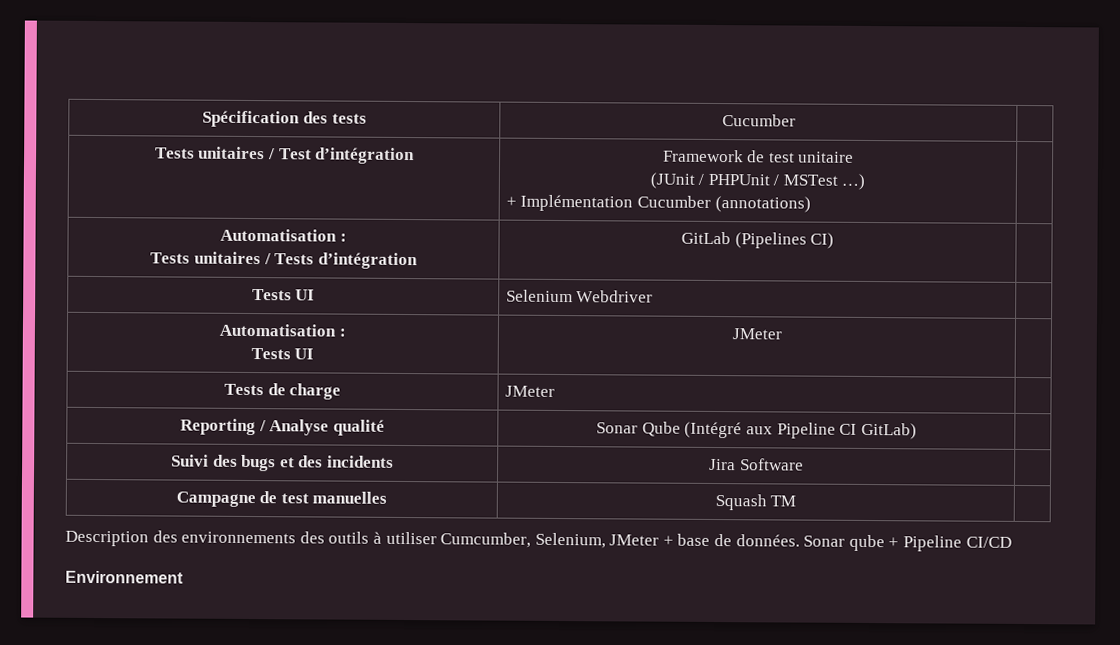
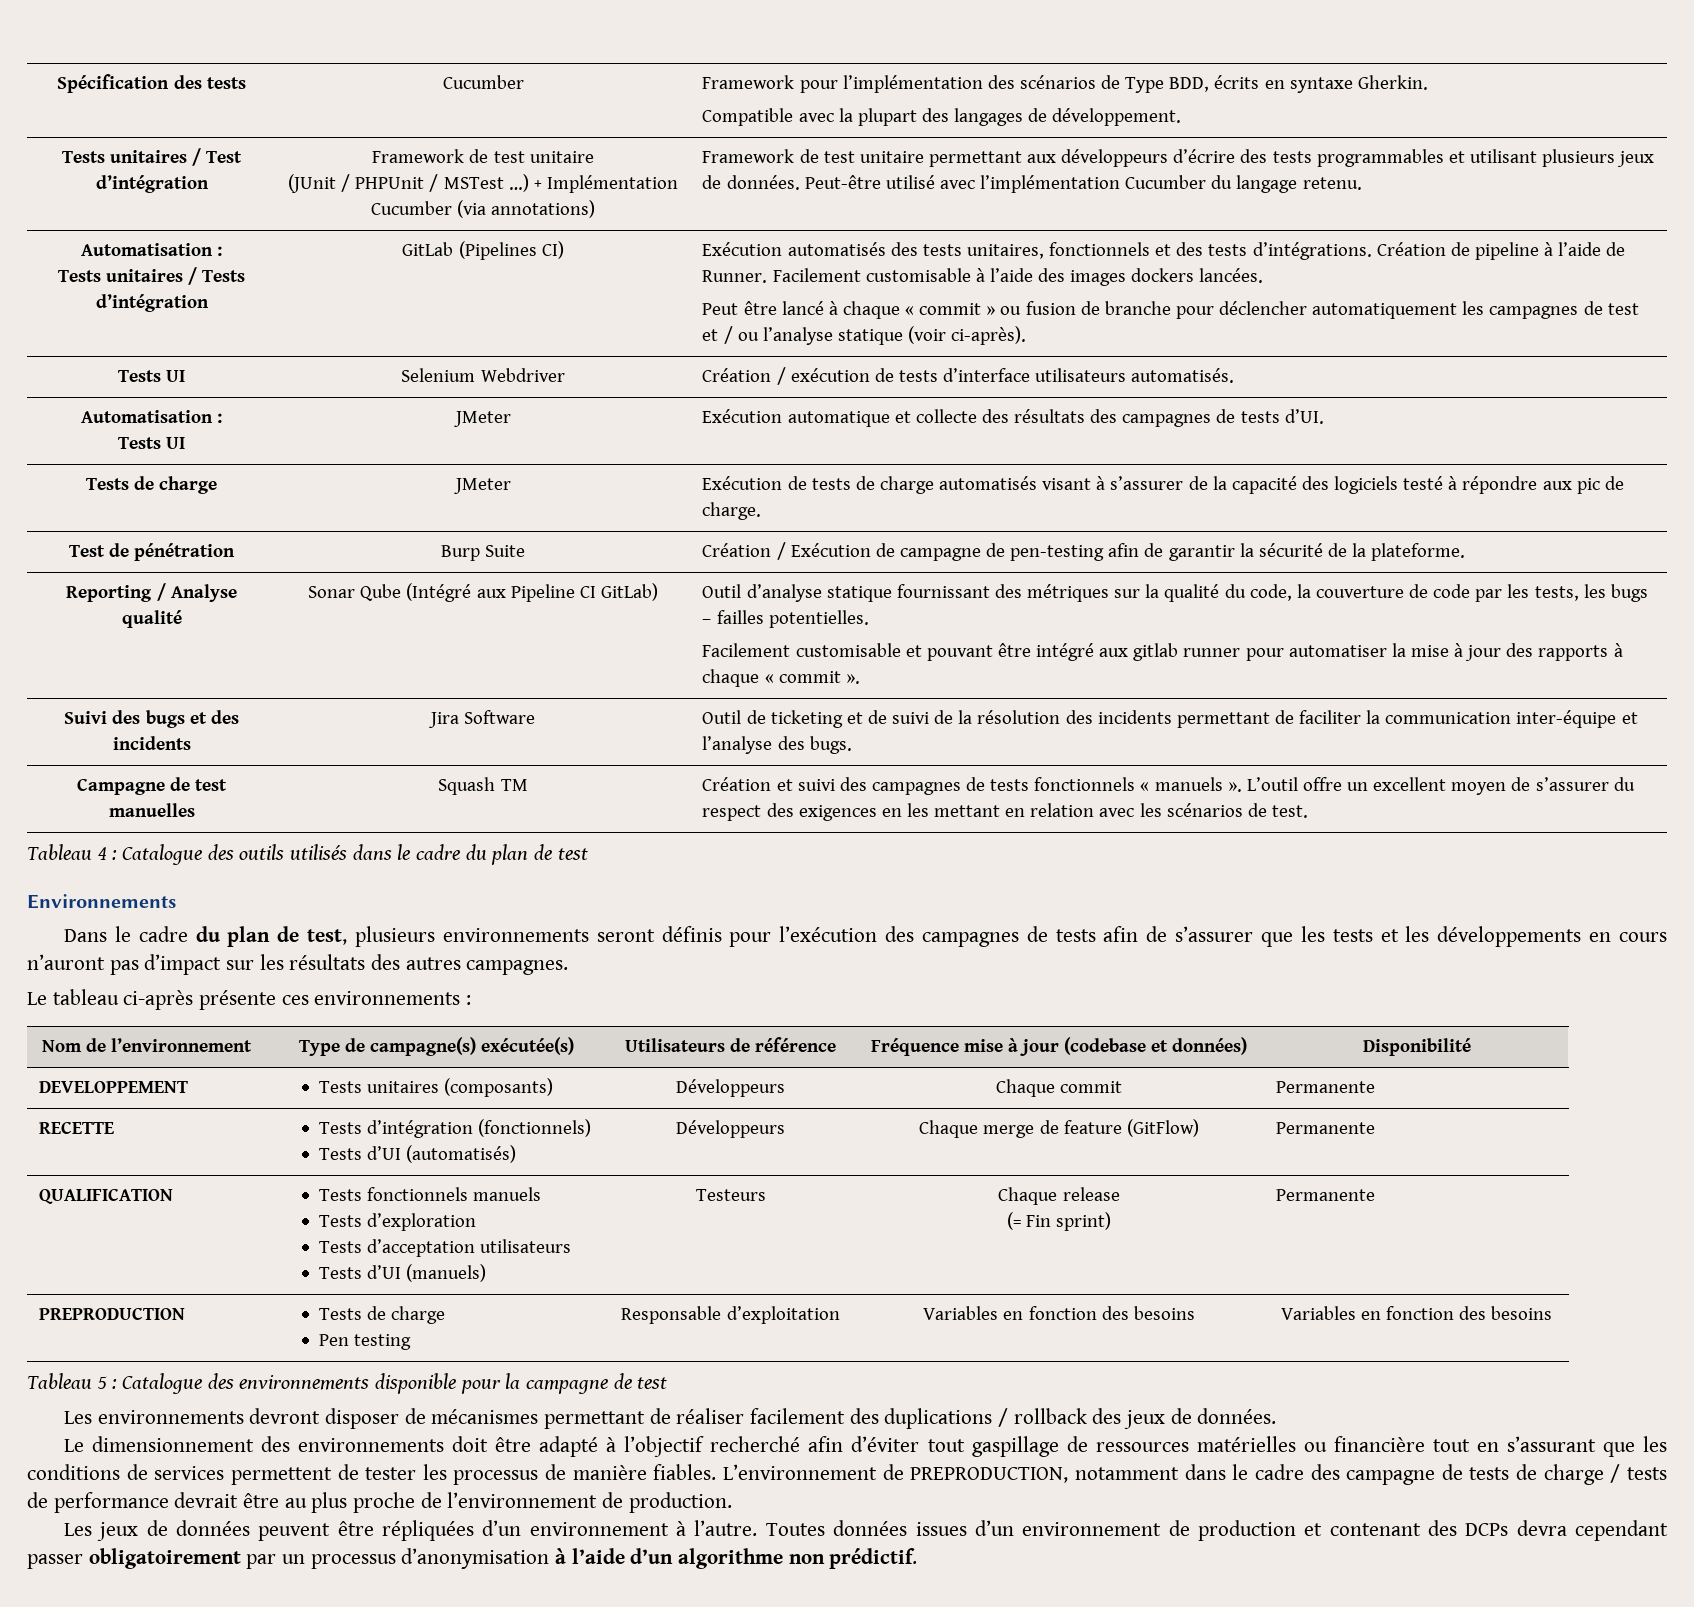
(796, 120) none -> [702,75,1428,93] [702,108,1182,126] Framework pour l’implémentation des scénarios de Type BDD, écrits en syntaxe Gherkin. // Compatible avec la plupart des langages de développement.
(866, 181) // -> (529, 183) none
[714,195,811,213] (annotations) | -> [457,200,596,218] [702,149,1655,167] [702,175,1362,193] (via annotations) | Framework de test unitaire permettant aux développeurs d’écrire des tests programmables et utilisant plusieurs jeux de données. Peut-être utilisé avec l’implémentation Cucumber du langage retenu.
[251,289,316,301] [505,289,654,303] // Tests UI | Selenium Webdriver | -> [702,242,1626,260] [702,268,1264,286] [702,301,1639,319] [702,326,1027,345] [117,370,186,382] [401,368,565,382] [702,367,1235,385] Exécution automatisés des tests unitaires, fonctionnels et des tests d’intégrations. Création de pipeline à l’aide de Runner. Facilement customisable à l’aide des images dockers lancées. // Peut être lancé à chaque « commit » ou fusion de branche pour déclencher automatiquement les campagnes de test et / ou l’analyse statique (voir ci-après). // Tests UI | Selenium Webdriver | Création / exécution de tests d’interface utilisateurs automatisés.
[223,383,342,400] [504,385,555,397] // Tests de charge | JMeter | -> [702,409,1324,427] [85,476,218,494] [453,478,511,494] [702,476,1624,494] [702,502,762,520] [68,543,236,561] [440,545,526,561] [702,542,1466,561] Exécution automatique et collecte des résultats des campagnes de tests d’UI. // Tests de charge | JMeter | Exécution de tests de charge automatisés visant à s’assurer de la capacité des logiciels testé à répondre aux pic de charge. // Test de pénétration | Burp Suite | Création / Exécution de campagne de pen-testing afin de garantir la sécurité de la plateforme.
(917, 431) none -> [702,584,1648,602] [702,610,869,628] [702,643,1623,661] [702,669,860,687] Outil d’analyse statique fournissant des métriques sur la qualité du code, la couverture de code par les tests, les bugs – failles potentielles. // Facilement customisable et pouvant être intégré aux gitlab runner pour automatiser la mise à jour des rapports à chaque « commit ».
(804, 464) none -> [702,710,1638,728] [702,736,852,754] Outil de ticketing et de suivi de la résolution des incidents permettant de faciliter la communication inter-équipe et l’analyse des bugs.
[65,530,1012,552] [65,570,184,584] // Description des environnements des outils à utiliser Cumcumber, Selenium, JMeter + base de données. Sonar qube + Pipeline CI/CD // Environnement -> [702,777,1635,795] [702,803,1308,821] [27,844,588,865] [27,894,176,909] [63,926,1668,947] [27,954,569,975] [27,989,472,1010] [41,1038,253,1052] [298,1037,575,1056] [624,1037,837,1052] [870,1037,1248,1056] [1362,1038,1471,1056] [39,1081,189,1093] [319,1078,554,1097] [676,1079,785,1097] [995,1079,1123,1097] [1276,1081,1376,1093] [39,1121,115,1134] [319,1119,592,1138] [319,1145,517,1163] [676,1120,785,1138] [919,1119,1199,1138] [1276,1122,1376,1134] [39,1188,174,1204] [319,1187,542,1201] [319,1213,477,1231] [319,1239,572,1257] [319,1264,487,1282] [695,1189,766,1201] [998,1187,1120,1205] [1006,1212,1112,1231] [1276,1189,1376,1201] [39,1307,186,1320] [319,1306,446,1324] [319,1334,412,1350] [621,1306,840,1324] [923,1306,1195,1320] [1280,1306,1553,1320] [27,1373,668,1394] [63,1408,1277,1429] [63,1436,1667,1457] [27,1464,1668,1485] [27,1492,732,1513] [63,1520,1668,1541] [27,1548,918,1569] Création et suivi des campagnes de tests fonctionnels « manuels ». L’outil offre un excellent moyen de s’assurer du respect des exigences en les mettant en relation avec les scénarios de test. // Tableau 4 : Catalogue des outils utilisés dans le cadre du plan de test // Environnements // Dans le cadre du plan de test, plusieurs environnements seront définis pour l’exécution des campagnes de tests afin de s’assurer que les tests et les développements en cours n’auront pas d’impact sur les résultats des autres campagnes. // Le tableau ci-après présente ces environnements : // Nom de l’environnement | Type de campagne(s) exécutée(s) | Utilisateurs de référence | Fréquence mise à jour (codebase et données) | Disponibilité // DEVELOPPEMENT | Tests unitaires (composants) | Développeurs | Chaque commit | Permanente // RECETTE | Tests d’intégration (fonctionnels) // Tests d’UI (automatisés) | Développeurs | Chaque merge de feature (GitFlow) | Permanente // QUALIFICATION | Tests fonctionnels manuels // Tests d’exploration // Tests d’acceptation utilisateurs // Tests d’UI (manuels) | Testeurs | Chaque release // (= Fin sprint) | Permanente // PREPRODUCTION | Tests de charge // Pen testing | Responsable d’exploitation | Variables en fonction des besoins | Variables en fonction des besoins // Tableau 5 : Catalogue des environnements disponible pour la campagne de test // Les environnements devront disposer de mécanismes permettant de réaliser facilement des duplications / rollback des jeux de données. // Le dimensionnement des environnements doit être adapté à l’objectif recherché afin d’éviter tout gaspillage de ressources matérielles ou financière tout en s’assurant que les conditions de services permettent de tester les processus de manière fiables. L’environnement de PREPRODUCTION, notamment dans le cadre des campagne de tests de charge / tests de performance devrait être au plus proche de l’environnement de production. // Les jeux de données peuvent être répliquées d’un environnement à l’autre. Toutes données issues d’un environnement de production et contenant des DCPs devra cependant passer obligatoirement par un processus d’anonymisation à l’aide d’un algorithme non prédictif.

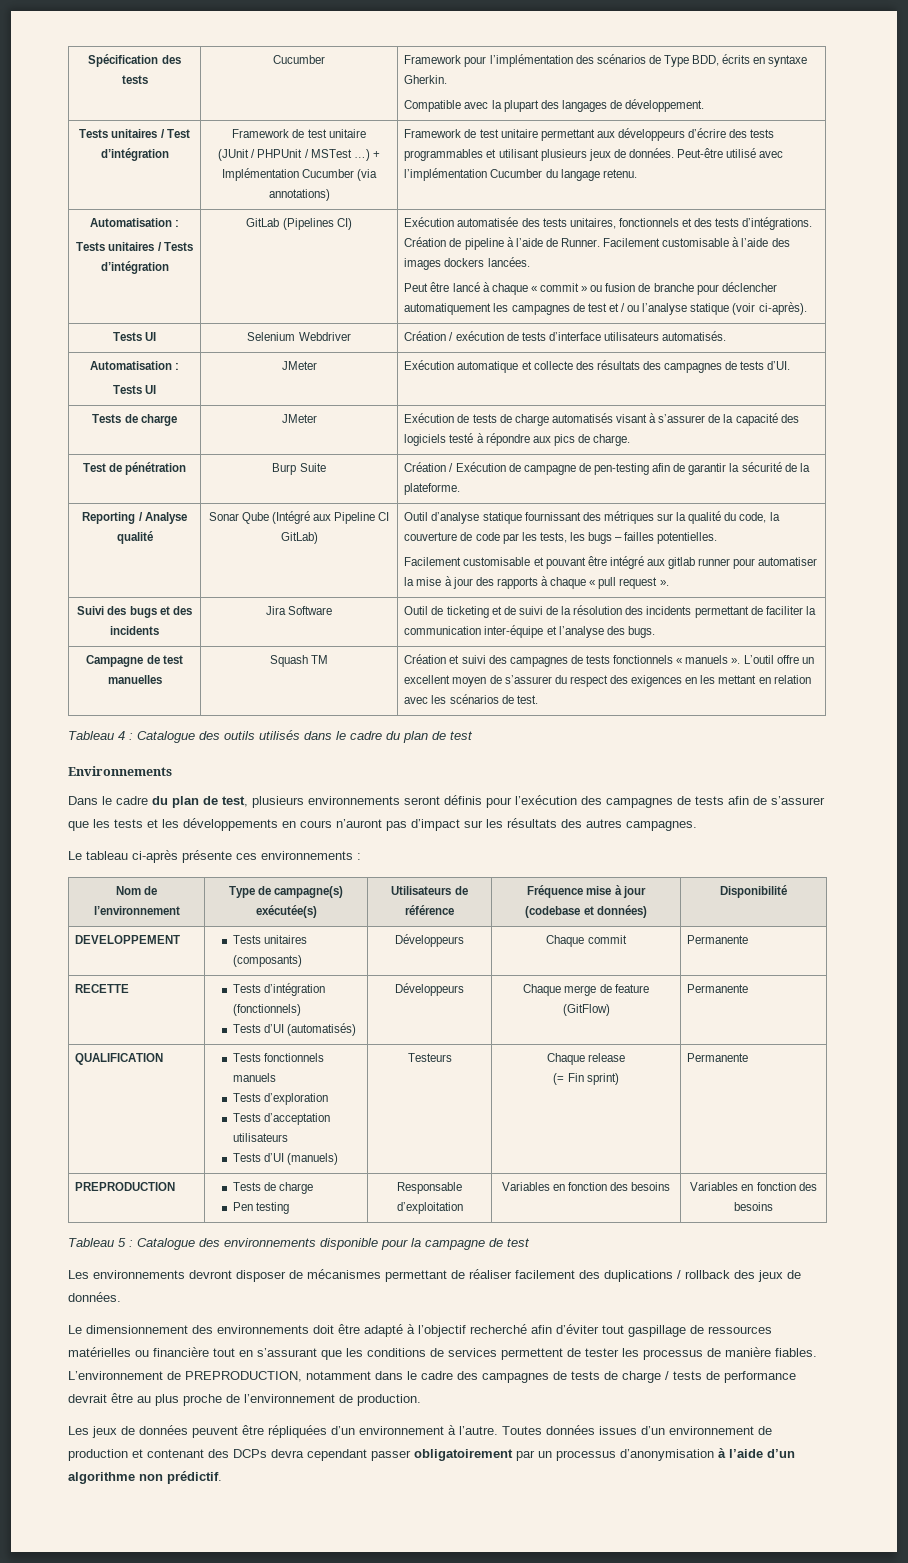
[787,242,886,256] automatisés -> [457,217,519,227] automatisée
[1576,478,1600,494] pic -> [553,434,575,446] pics
[778,671,841,683] commit -> [598,577,658,589] pull request
[1346,1470,1436,1485] campagne -> [482,1373,549,1383] campagnes

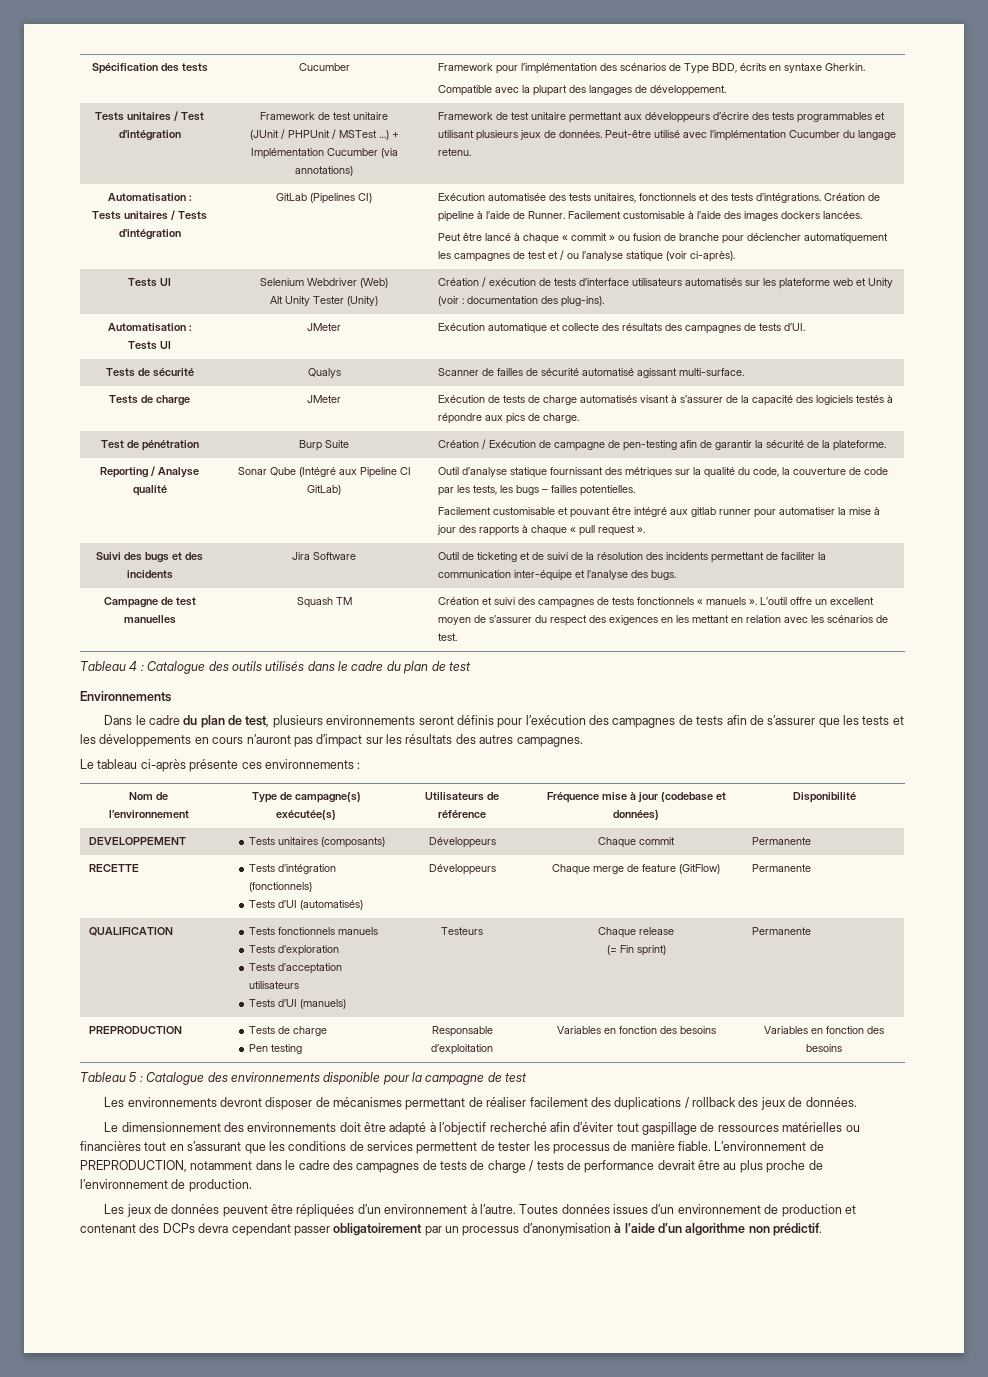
(351, 336) none -> [360,278,388,288] [270,296,378,306] (Web) // Alt Unity Tester (Unity)
[662,331,727,341] automatisés. -> [684,278,893,289] [437,296,604,307] automatisés sur les plateforme web et Unity (voir : documentation des plug-ins).
(791, 365) none -> [105,368,194,377] [307,368,341,378] [437,368,744,378] // Tests de sécurité | Qualys | Scanner de failles de sécurité automatisé agissant multi-surface.
[449,433,474,443] testé -> [855,395,884,403] testés
[153,1347,209,1357] financière -> [80,1141,141,1151] financières
[775,1348,817,1357] fiables. -> [678,1141,711,1151] fiable.

